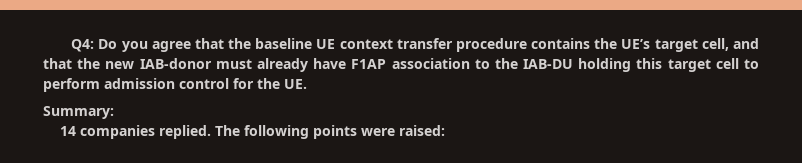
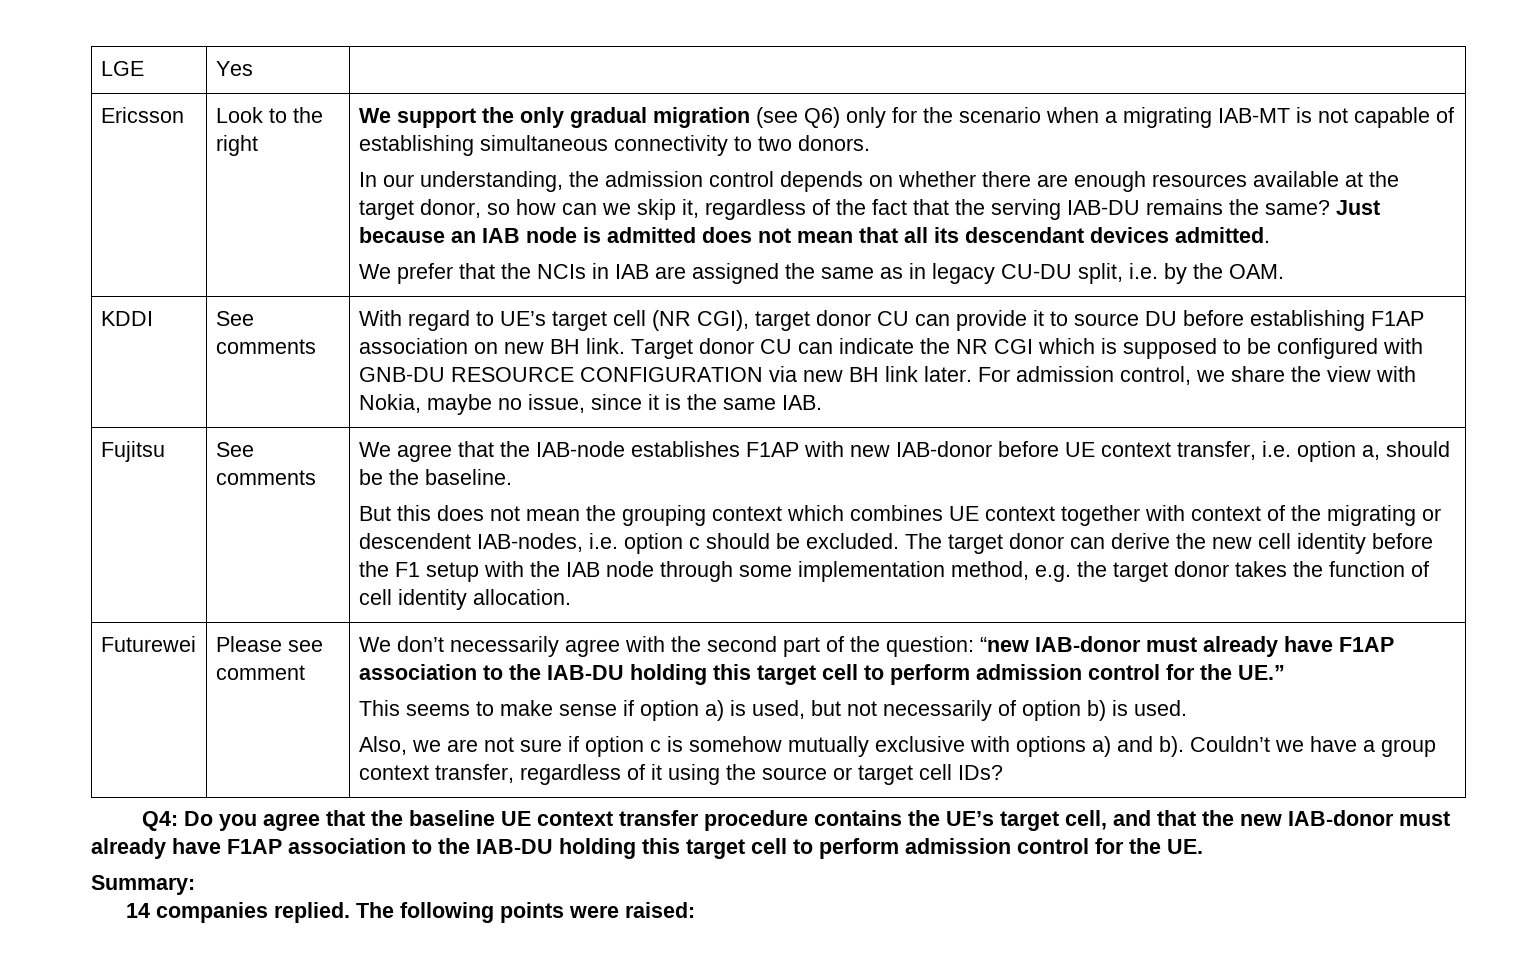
(71, 45) none -> [100,61,144,76] [215,61,253,76] [100,107,184,123] [215,107,323,123] [215,135,258,156] [358,107,1454,128] [358,135,870,156] [358,171,1399,192] [358,199,1380,220] [358,227,1270,243] [358,263,1284,284] [100,311,153,326] [215,311,254,326] [215,339,316,354] [358,310,1424,331] [358,338,1423,359] [358,366,1416,385] [358,394,822,415] [100,441,165,462] [215,442,254,457] [215,470,316,485] [358,441,1450,462] [358,469,512,485] [358,505,1441,526] [358,533,1433,554] [358,561,1429,582] [358,589,571,610] [100,636,196,652] [215,636,323,652] [215,665,305,680] [358,636,1394,657] [358,664,1285,685] [358,700,1187,721] [358,736,1436,757] [358,764,1003,785] LGE | Yes | // Ericsson | Look to the right | We support the only gradual migration (see Q6) only for the scenario when a migrating IAB-MT is not capable of establishing simultaneous connectivity to two donors. // In our understanding, the admission control depends on whether there are enough resources available at the target donor, so how can we skip it, regardless of the fact that the serving IAB-DU remains the same? Just because an IAB node is admitted does not mean that all its descendant devices admitted. // We prefer that the NCIs in IAB are assigned the same as in legacy CU-DU split, i.e. by the OAM. // KDDI | See comments | With regard to UE’s target cell (NR CGI), target donor CU can provide it to source DU before establishing F1AP association on new BH link. Target donor CU can indicate the NR CGI which is supposed to be configured with GNB-DU RESOURCE CONFIGURATION via new BH link later. For admission control, we share the view with Nokia, maybe no issue, since it is the same IAB. // Fujitsu | See comments | We agree that the IAB-node establishes F1AP with new IAB-donor before UE context transfer, i.e. option a, should be the baseline. // But this does not mean the grouping context which combines UE context together with context of the migrating or descendent IAB-nodes, i.e. option c should be excluded. The target donor can derive the new cell identity before the F1 setup with the IAB node through some implementation method, e.g. the target donor takes the function of cell identity allocation. // Futurewei | Please see comment | We don’t necessarily agree with the second part of the question: “new IAB-donor must already have F1AP association to the IAB-DU holding this target cell to perform admission control for the UE.” // This seems to make sense if option a) is used, but not necessarily of option b) is used. // Also, we are not sure if option c is somehow mutually exclusive with options a) and b). Couldn’t we have a group context transfer, regardless of it using the source or target cell IDs? //

